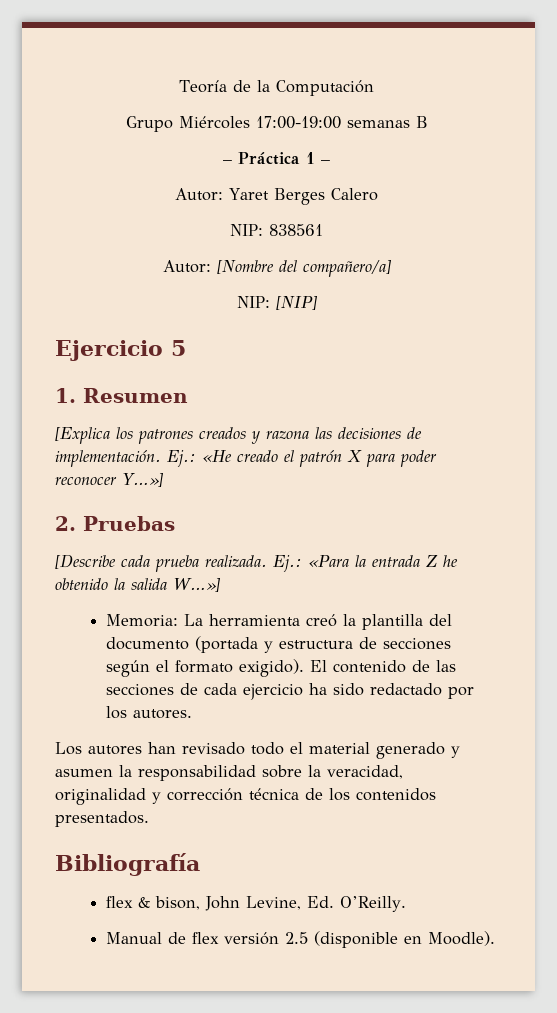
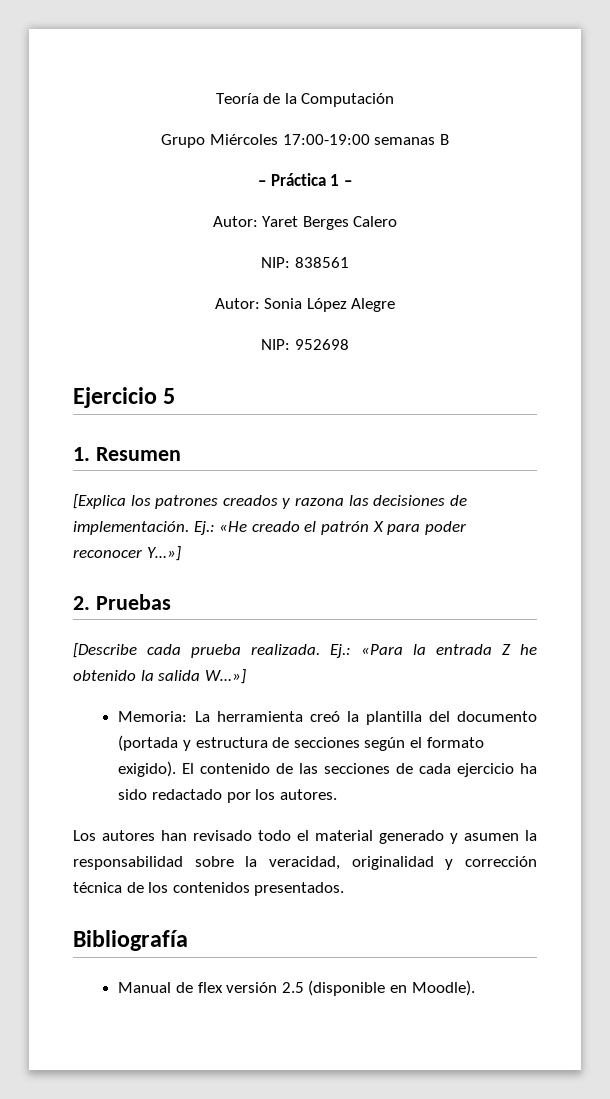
[216,259,392,277] [236,295,318,310] [Nombre del compañero/a] // NIP: [NIP] -> [264,298,396,312] [261,339,349,350] Sonia López Alegre // NIP: 952698
[105,896,406,912] // flex & bison, John Levine, Ed. O’Reilly. -> (188, 940) none

